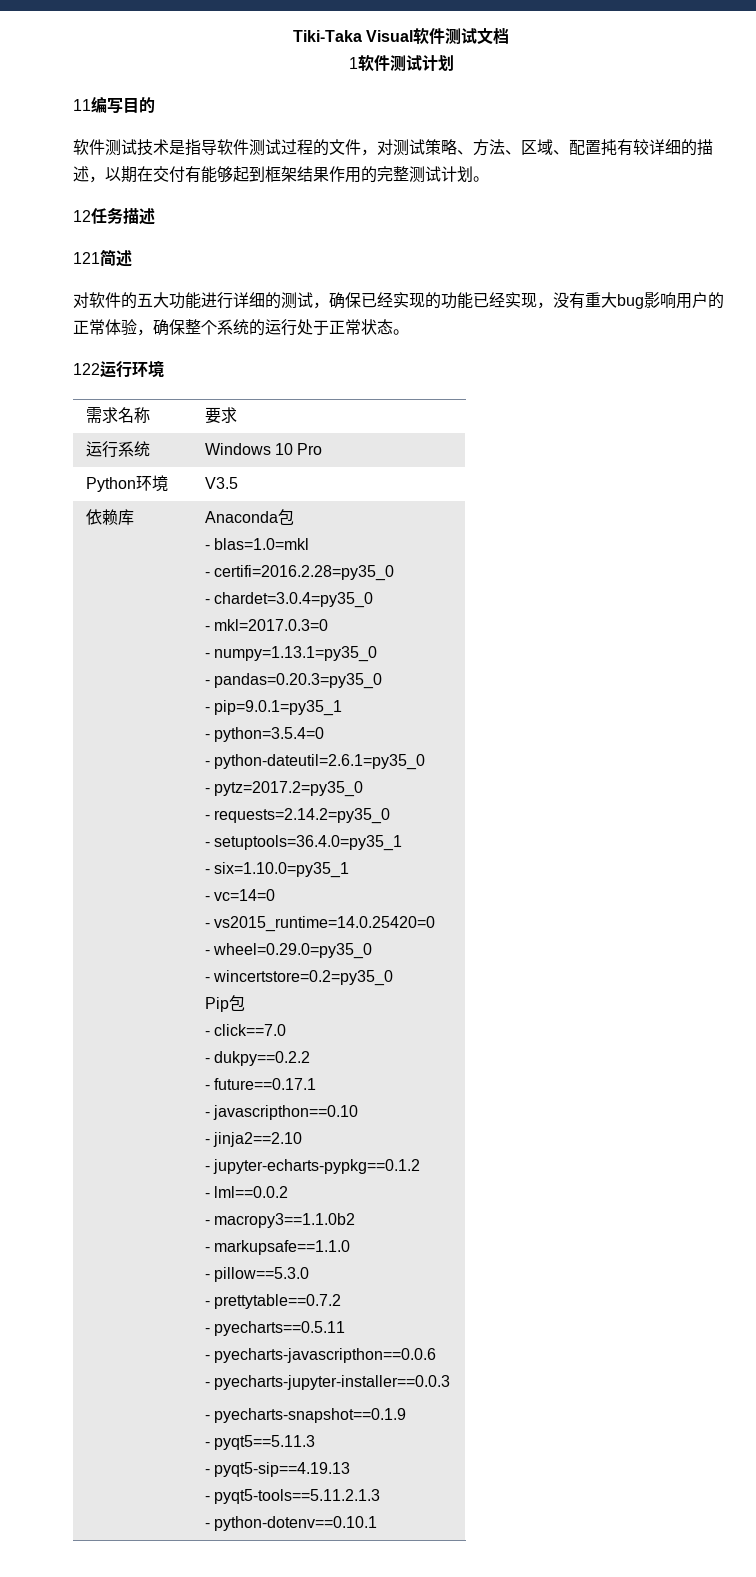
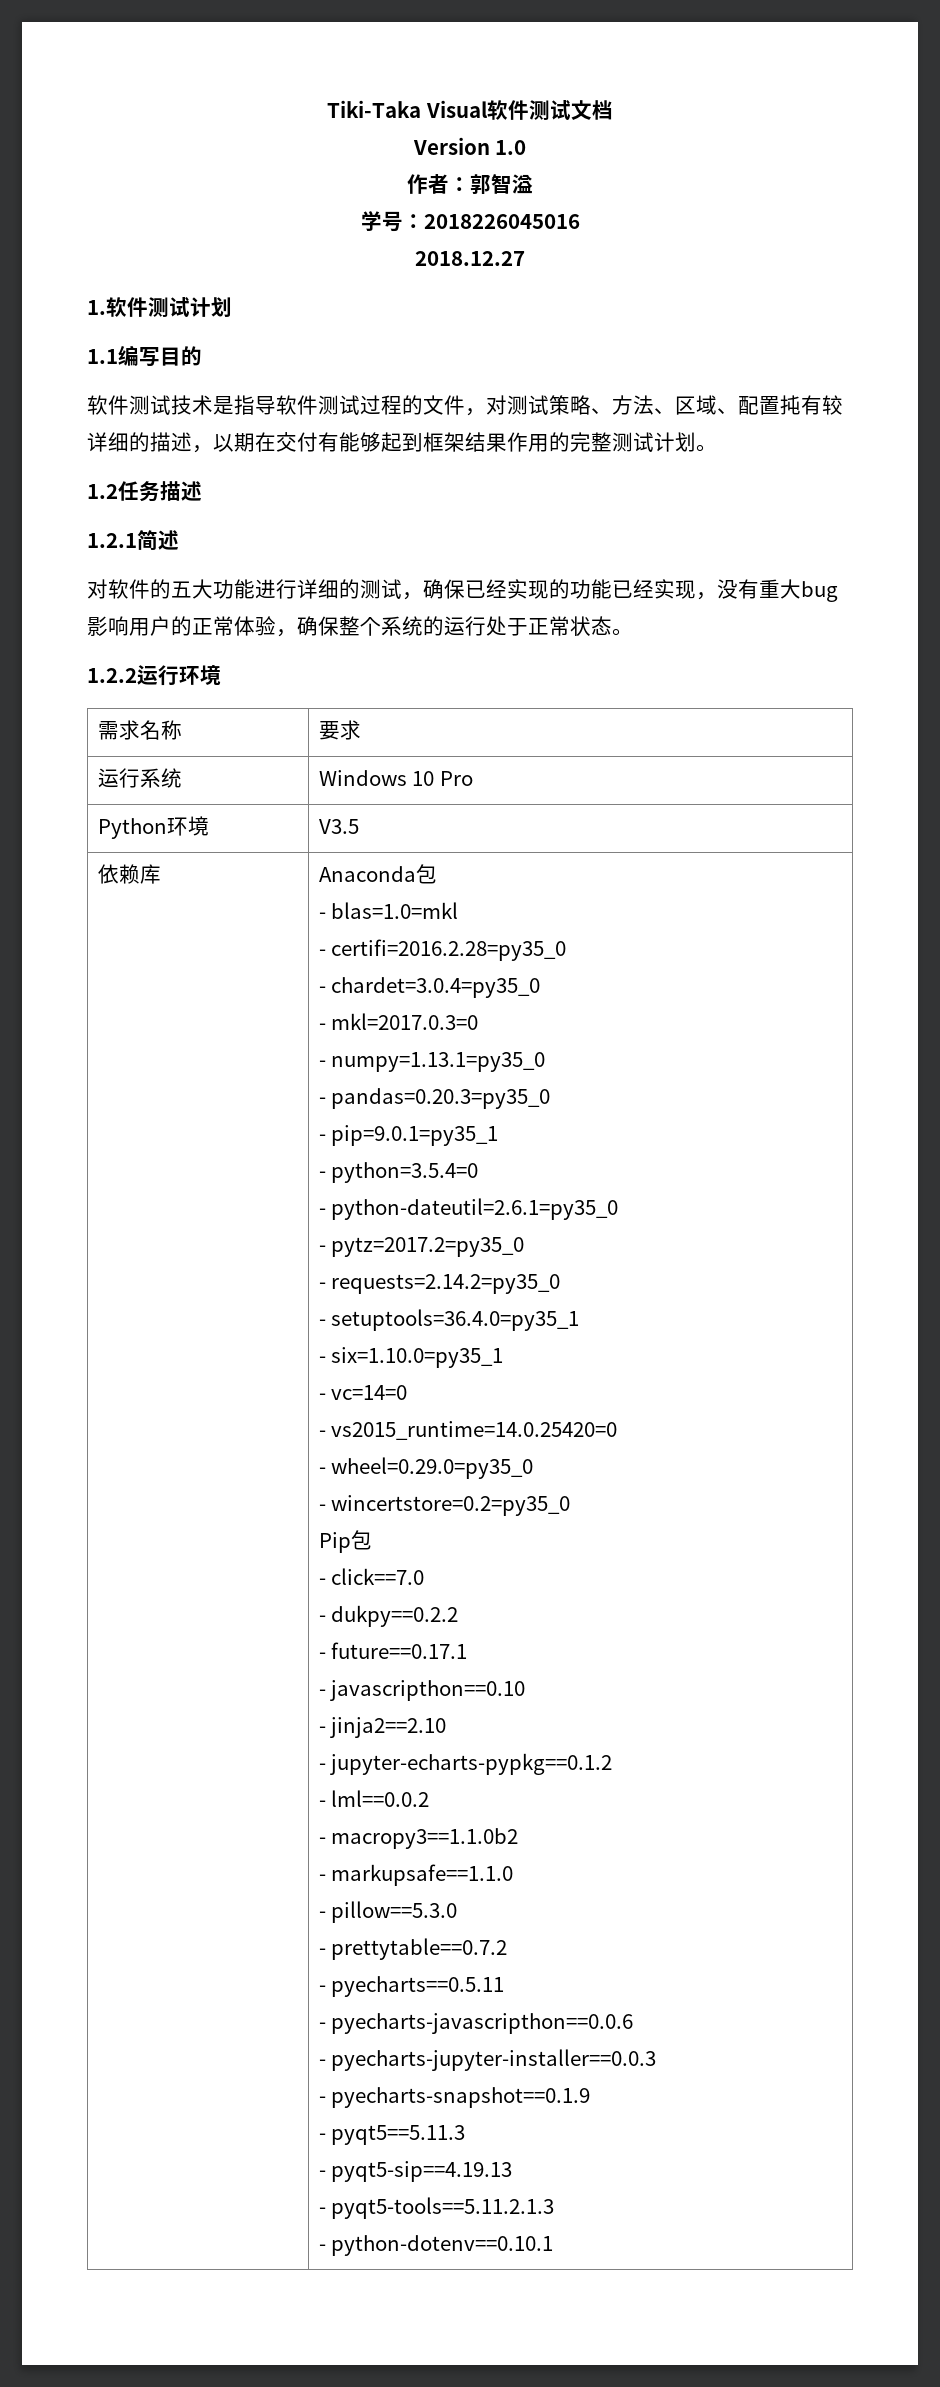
[348,57,358,69] 1 -> [412,137,527,155] [407,174,533,194] [360,211,580,232] [415,251,525,266] [87,300,106,315] Version 1.0 // 作者：郭智溢 // 学号：2018226045016 // 2018.12.27 // 1.
[73,99,91,111] 11 -> [87,349,118,364] 1.1
[73,210,91,222] 12 -> [87,484,118,499] 1.2
[73,252,100,264] 121 -> [87,533,137,548] 1.2.1
[73,363,100,375] 122 -> [87,668,137,683] 1.2.2

